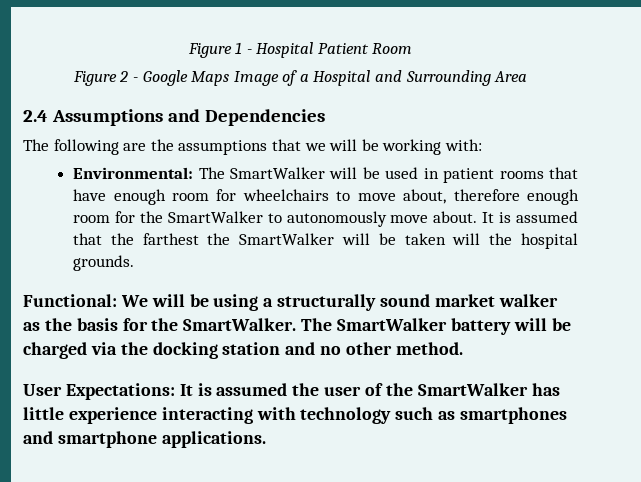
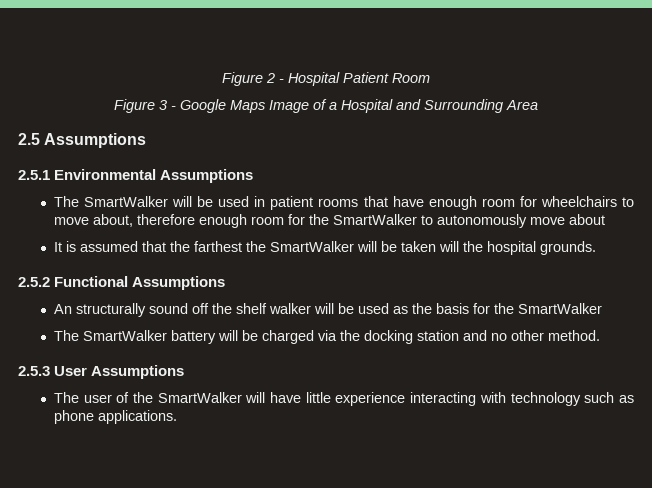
[187,42,243,58] Figure 1 -> [222,72,275,86] Figure 2
[119,71,129,82] 2 -> [159,100,167,110] 3
[23,109,325,126] [23,139,482,155] [73,167,194,179] 2.4 Assumptions and Dependencies // The following are the assumptions that we will be working with: // Environmental: -> [18,133,147,148] [18,169,254,183] 2.5 Assumptions // 2.5.1 Environmental Assumptions //
[433,211,478,223] about. -> [568,214,605,225] about //
[23,294,558,311] Functional: We will be using a structurally sound market walker -> [18,276,226,290] [53,303,389,317] 2.5.2 Functional Assumptions // An structurally sound off the shelf walker will be used
[183,318,297,331] SmartWalker. -> [517,303,602,314] SmartWalker //
[23,383,320,400] User Expectations: It is assumed the -> [18,365,185,379] [53,392,79,403] 2.5.3 User Assumptions // The
[531,383,560,396] has -> [245,392,302,403] will have
[460,407,568,424] [23,431,157,448] smartphones and smartphone -> [53,410,94,424] phone

